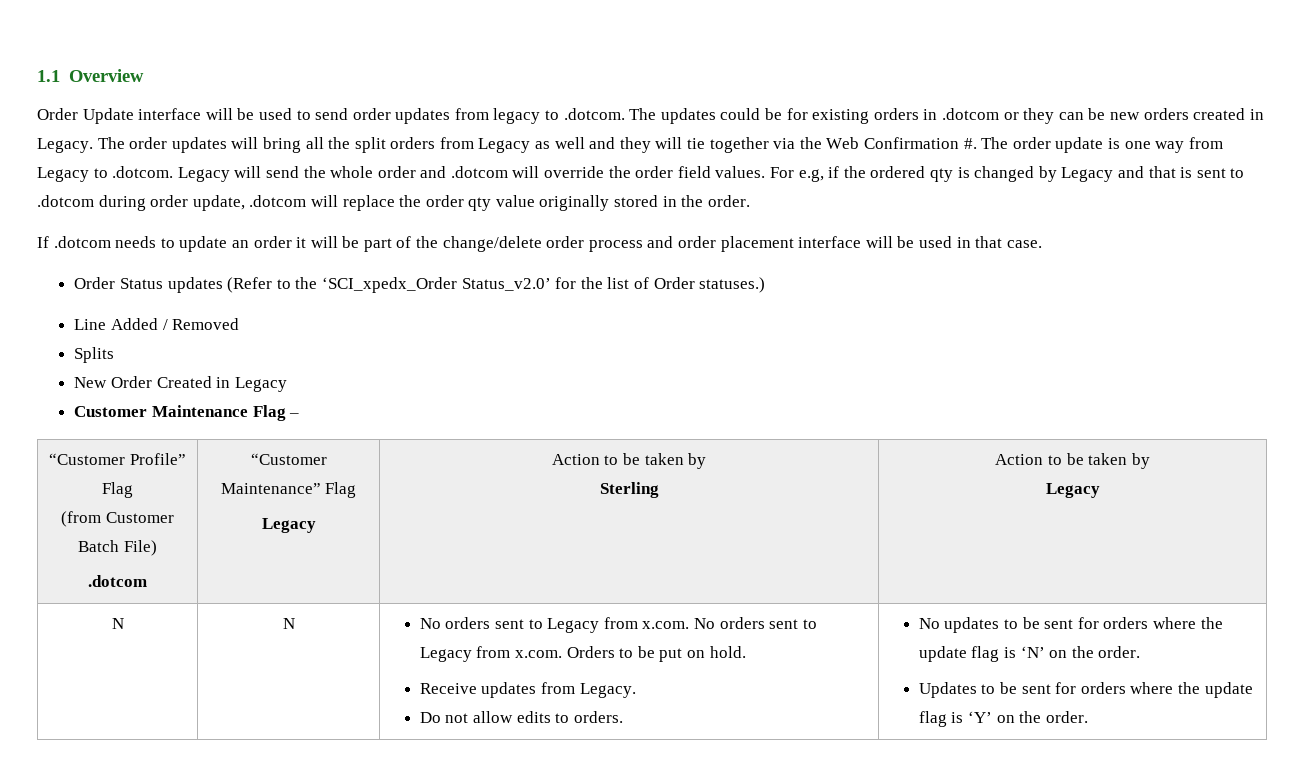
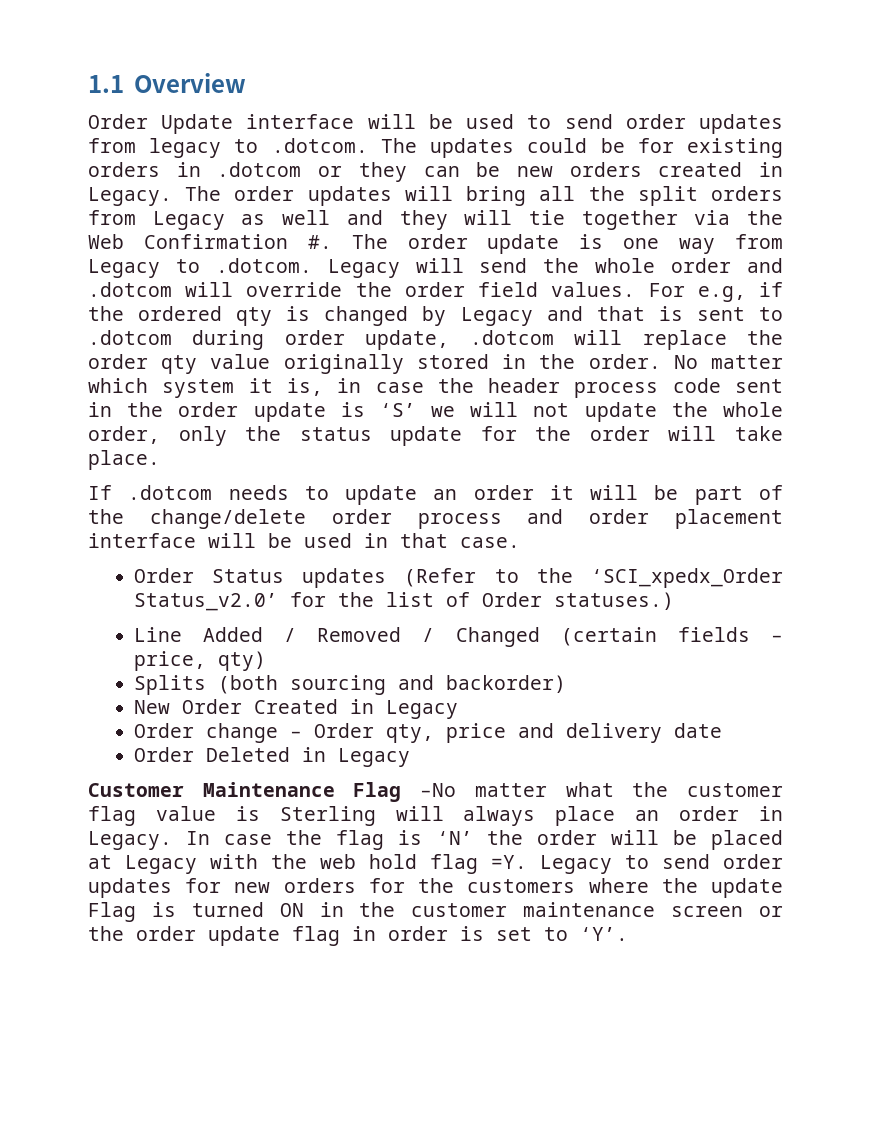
(750, 201) none -> [673,355,783,369] [88,378,783,398] [88,402,783,422] [88,426,783,446] [88,450,160,470] No matter which system it is, in case the header process code sent in the order update is ‘S’ we will not update the whole order, only the status update for the order will take place.
[74,347,115,363] // Splits -> [422,627,783,647] [133,651,266,671] [133,675,566,695] / Changed (certain fields – price, qty) // Splits (both sourcing and backorder)
[74,405,300,421] [49,453,186,465] [102,482,133,498] [61,511,174,527] [78,540,157,556] [88,575,147,587] [250,453,327,465] [220,482,357,498] [261,518,316,533] [551,453,707,469] [599,482,659,498] [995,453,1150,469] [1045,483,1100,498] [111,618,124,629] [282,618,295,629] [419,617,817,633] [419,646,746,662] [419,682,636,698] [419,711,623,723] [918,617,1223,633] [918,646,1141,662] [918,682,1253,698] [918,711,1088,727] Customer Maintenance Flag – // “Customer Profile” Flag // (from Customer Batch File) // .dotcom | “Customer Maintenance” Flag // Legacy | Action to be taken by // Sterling | Action to be taken by // Legacy // N | N | No orders sent to Legacy from x.com. No orders sent to Legacy from x.com. Orders to be put on hold. // Receive updates from Legacy. // Do not allow edits to orders. | No updates to be sent for orders where the update flag is ‘N’ on the order. // Updates to be sent for orders where the update flag is ‘Y’ on the order. -> [133,723,722,743] [133,747,410,767] [88,782,783,802] [88,806,784,826] [88,830,783,850] [88,854,783,874] [88,878,783,898] [88,902,784,922] [88,926,628,946] Order change – Order qty, price and delivery date // Order Deleted in Legacy // Customer Maintenance Flag –No matter what the customer flag value is Sterling will always place an order in Legacy. In case the flag is ‘N’ the order will be placed at Legacy with the web hold flag =Y. Legacy to send order updates for new orders for the customers where the update Flag is turned ON in the customer maintenance screen or the order update flag in order is set to ‘Y’.

